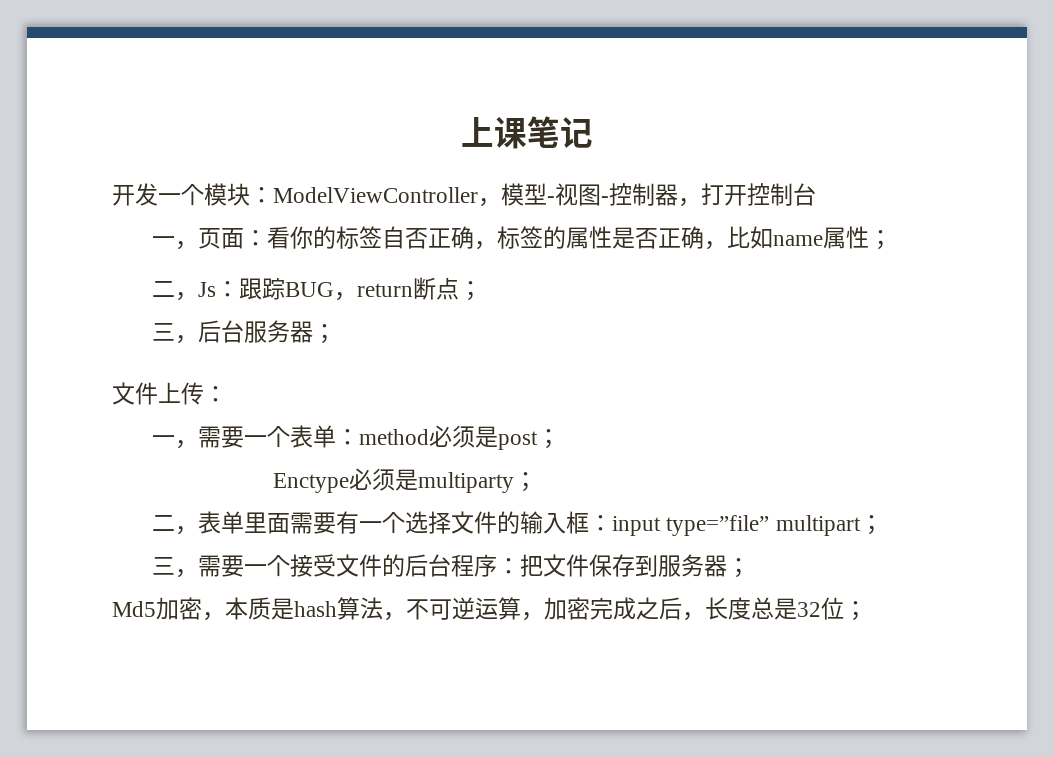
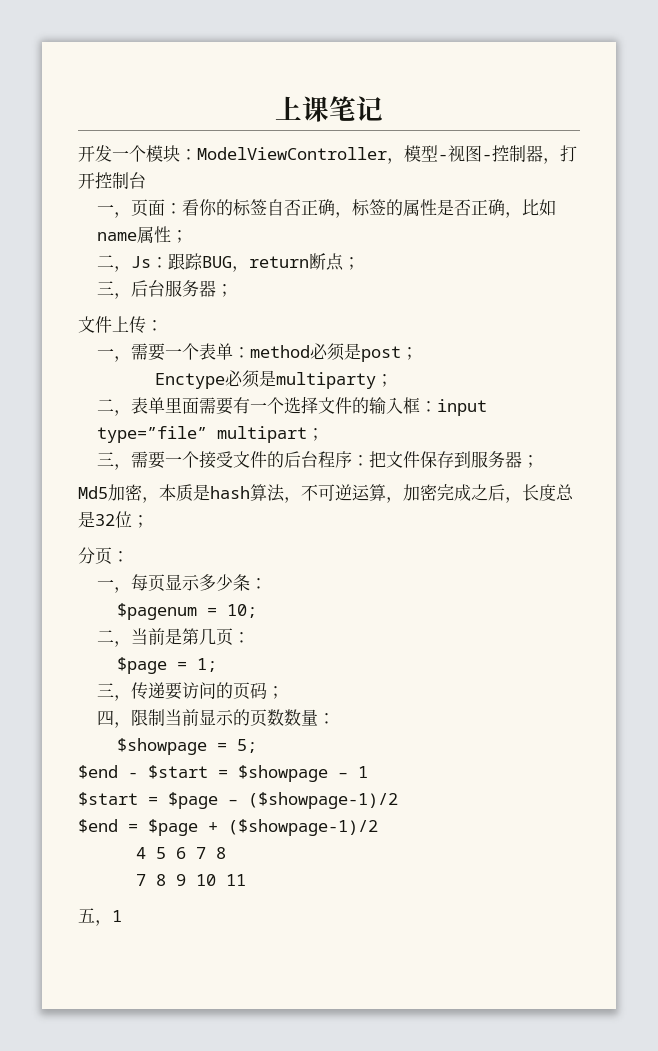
(867, 611) none -> [78,547,129,565] [97,574,268,593] [116,603,257,620] [97,628,251,647] [116,657,217,674] [97,682,285,701] [97,709,336,728] [116,738,257,755] [78,765,368,782] [78,792,398,809] [78,819,378,836] [136,847,227,859] [136,874,247,886] [78,908,122,926] // 分页： // 一，每页显示多少条： // $pagenum = 10; // 二，当前是第几页： // $page = 1; // 三，传递要访问的页码； // 四，限制当前显示的页数数量： // $showpage = 5; // $end - $start = $showpage – 1 // $start = $page – ($showpage-1)/2 // $end = $page + ($showpage-1)/2 // 4 5 6 7 8 // 7 8 9 10 11 // 五，1

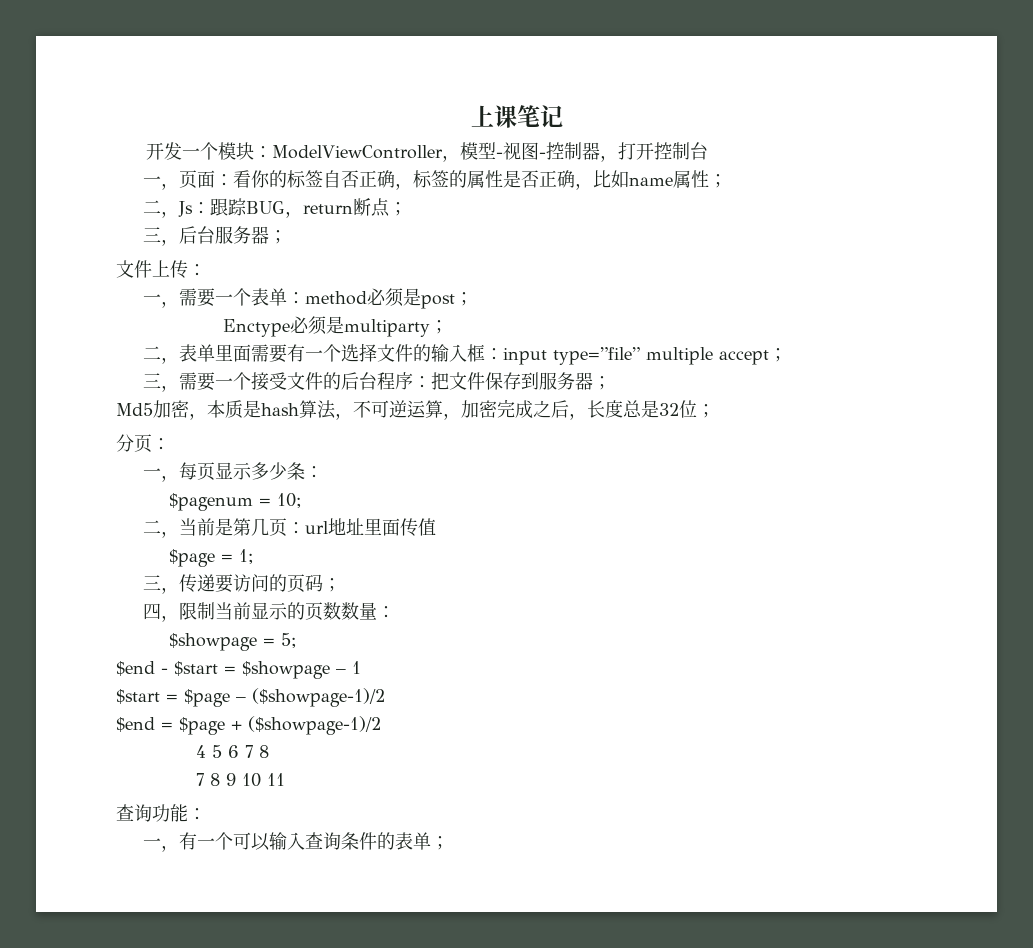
[217,426,308,443] multipart -> [645,347,769,365] multiple accept
(251, 637) none -> [304,518,436,537] url地址里面传值
[78,908,122,926] 五，1 -> [116,804,206,822] [142,832,449,852] 查询功能： // 一，有一个可以输入查询条件的表单；

